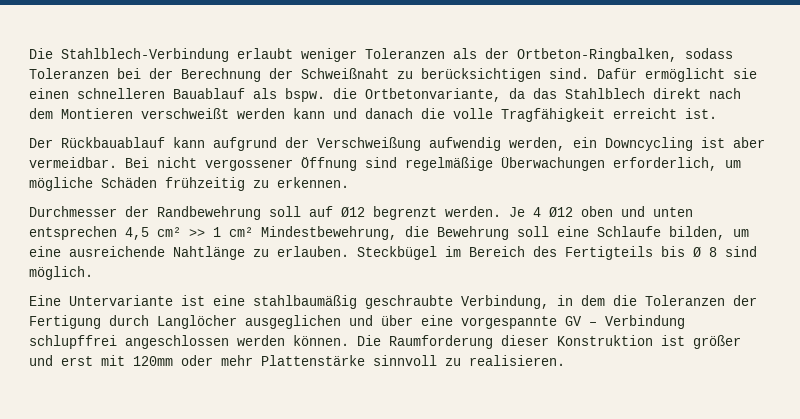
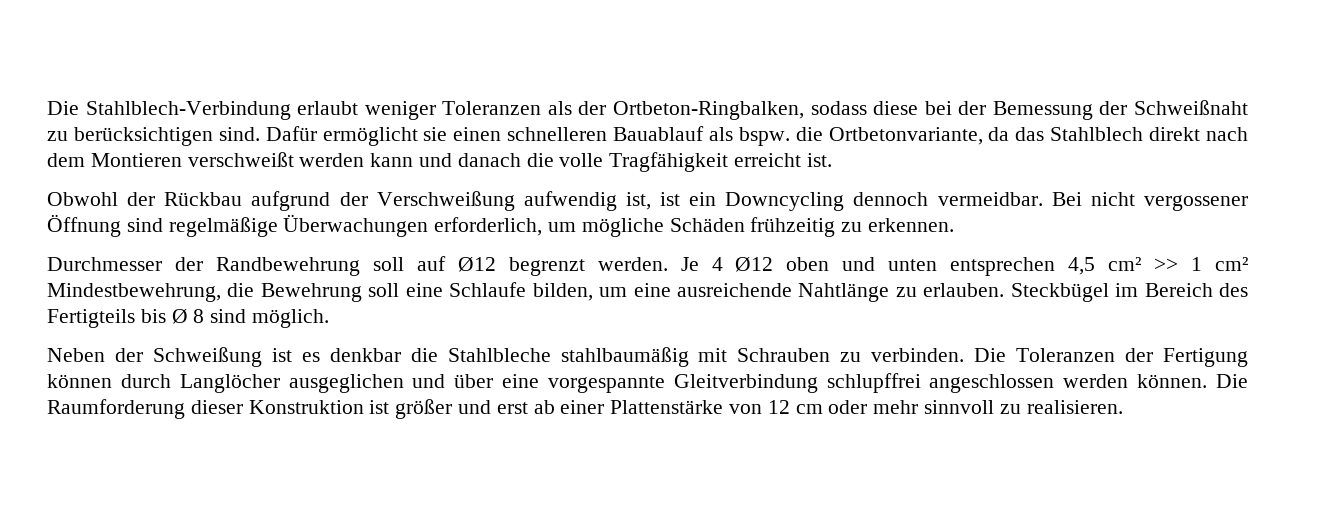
[29,68,109,79] Toleranzen -> [873,101,919,115] diese
[181,68,261,82] Berechnung -> [992,101,1093,120] Bemessung
[29,137,205,148] Der Rückbauablauf kann -> [47,192,243,206] Obwohl der Rückbau
[509,137,765,151] werden, ein Downcycling ist aber -> [625,192,929,211] ist, ist ein Downcycling dennoch
[29,295,637,309] Eine Untervariante ist eine stahlbaumäßig geschraubte Verbindung, in dem die -> [47,347,1007,367] Neben der Schweißung ist es denkbar die Stahlbleche stahlbaumäßig mit Schrauben zu verbinden. Die
(101, 322) none -> [47,374,112,388] können
[565,315,685,329] GV – Verbindung -> [673,374,818,393] Gleitverbindung
[101,355,173,366] mit 120mm -> [533,400,823,414] ab einer Plattenstärke von 12 cm
[261,355,365,366] Plattenstärke -> (919, 407) none

